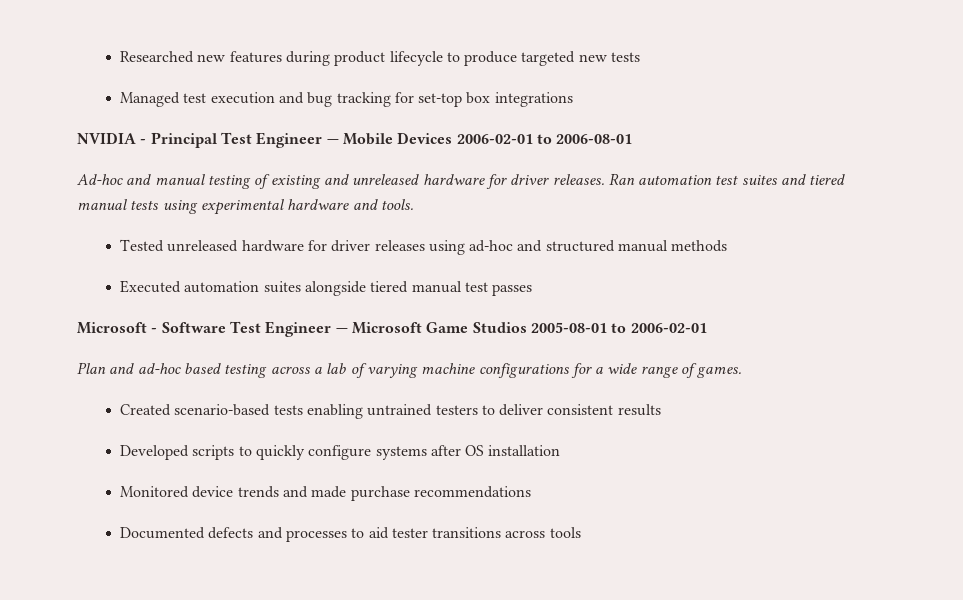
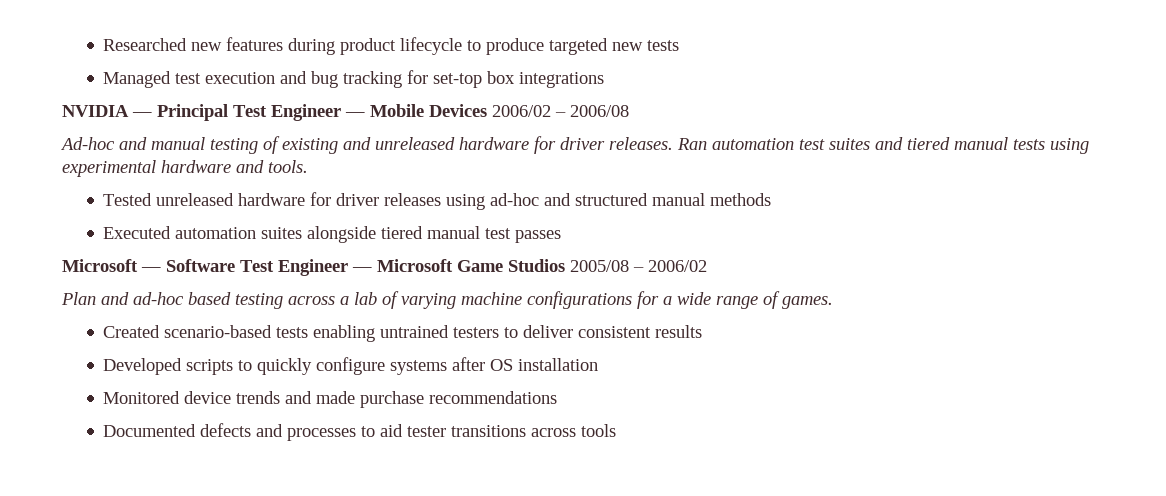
[140,139,147,144] - -> [132,112,152,117] —
[456,134,633,144] 2006-02-01 to 2006-08-01 -> [492,105,629,117] 2006/02 – 2006/08
[151,328,158,333] - -> [141,267,161,272] —
[530,322,707,333] 2005-08-01 to 2006-02-01 -> [570,260,707,272] 2005/08 – 2006/02

